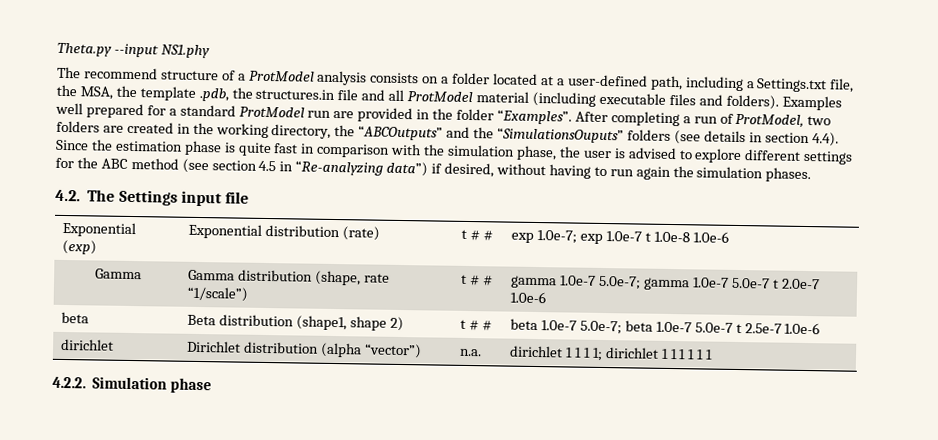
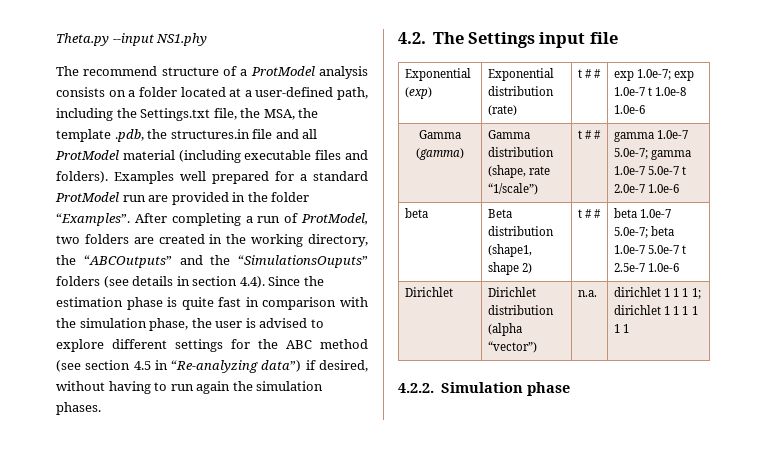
[745,81,755,89] a -> [116,108,137,118] the
(142, 274) none -> [416,148,464,160] (gamma)
[61,338,115,351] dirichlet -> [405,287,454,297] Dirichlet

